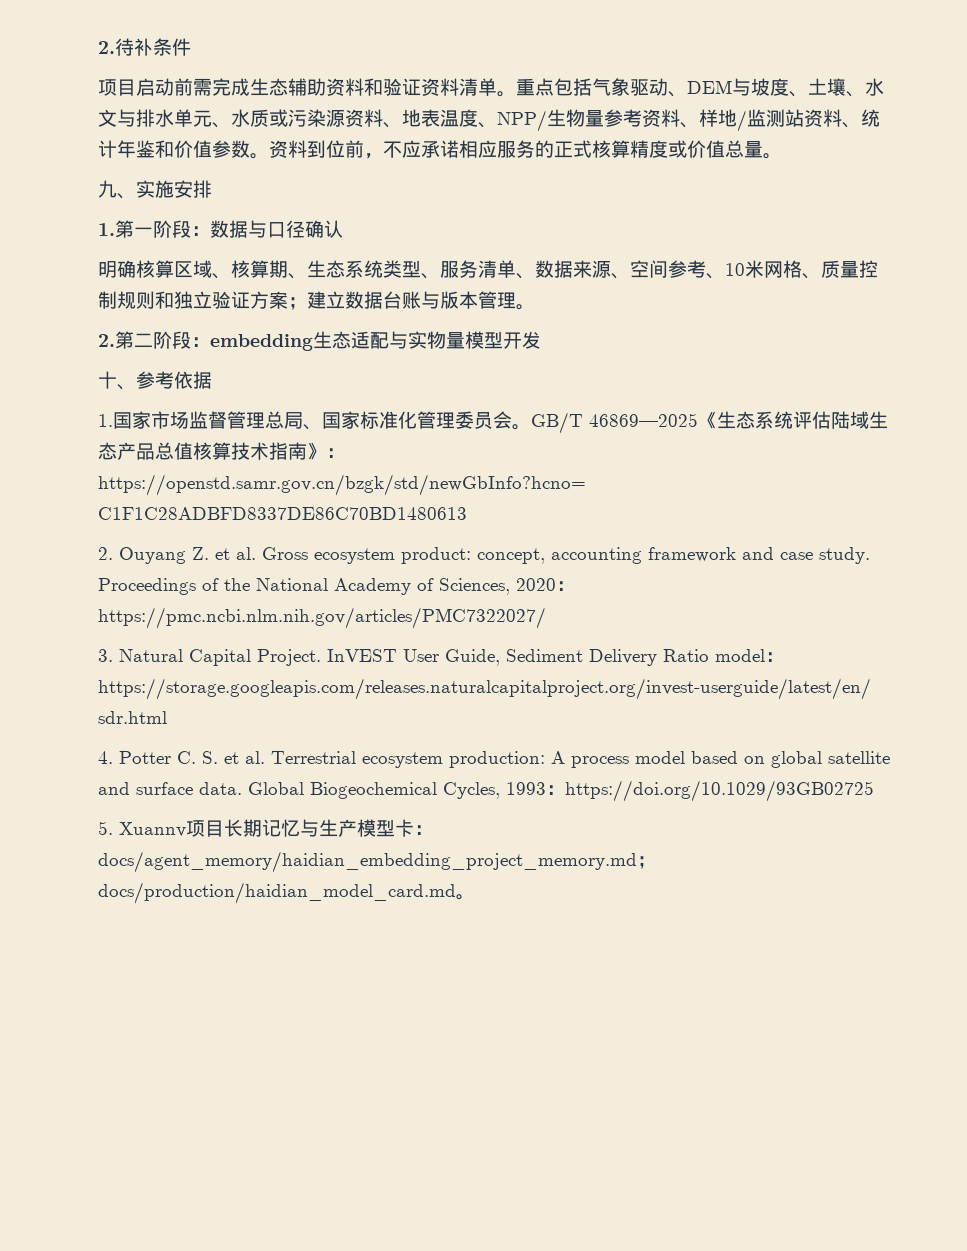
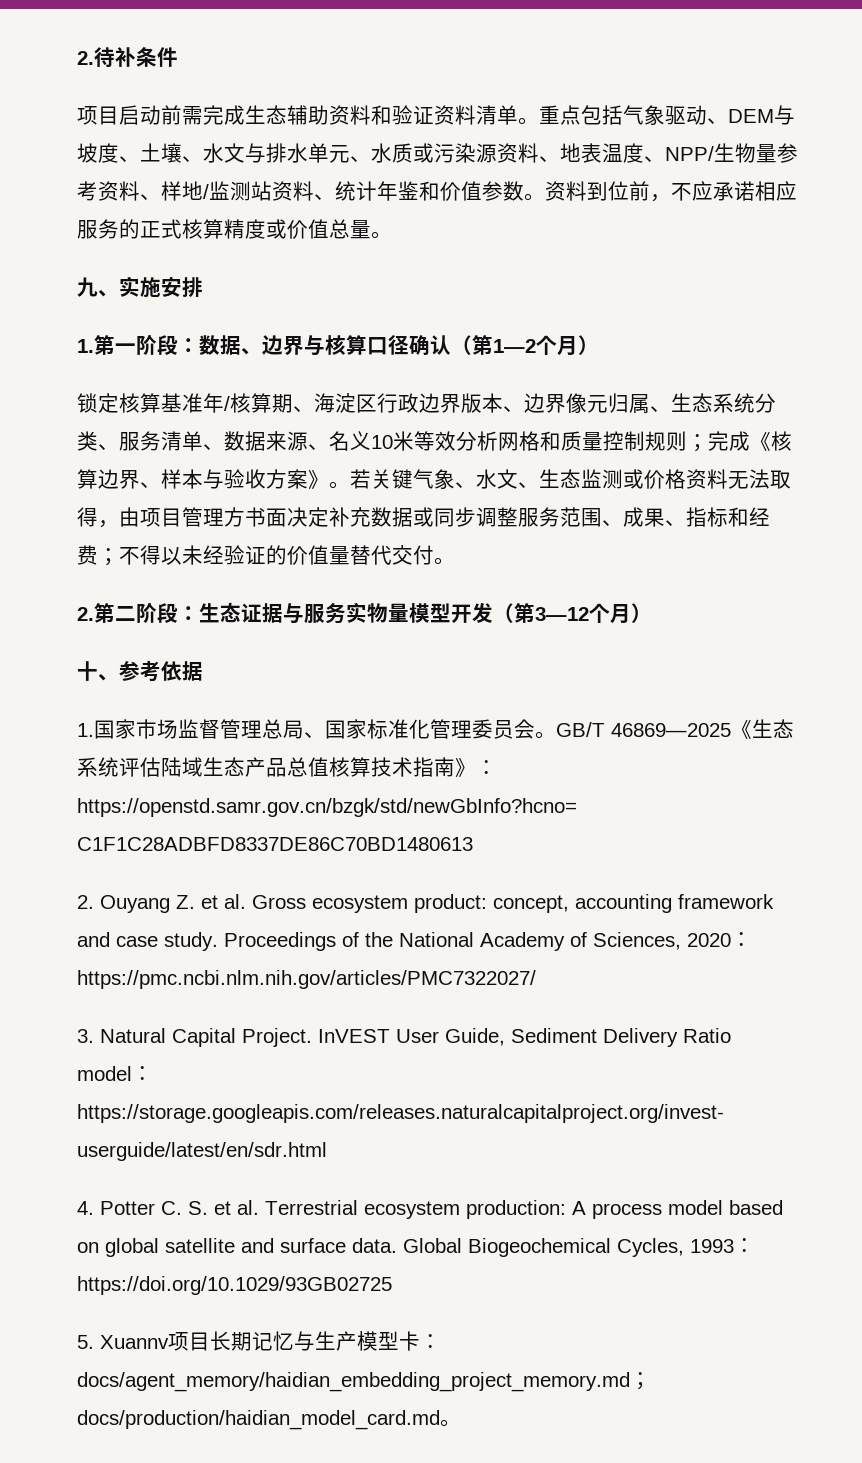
[248,220,267,238] 与 -> [241,335,367,356] 、边界与核算
[98,260,288,279] // 明确核算区域、核算期 -> [451,335,599,356] [77,393,650,414] （第1—2个月） // 锁定核算基准年/核算期、海淀区行政边界版本、边界像元归属
[383,260,421,278] 类型 -> [755,393,776,413] [77,431,98,451] 分类
[630,260,878,279] [98,291,516,310] 空间参考、10米网格、质量控制规则和独立验证方案；建立数据台账与版本管理 -> [329,431,792,452] [77,469,791,489] [77,507,770,528] [77,545,434,566] 名义10米等效分析网格和质量控制规则；完成《核算边界、样本与验收方案》。若关键气象、水文、生态监测或价格资料无法取得，由项目管理方书面决定补充数据或同步调整服务范围、成果、指标和经费；不得以未经验证的价值量替代交付
[210,331,408,351] embedding生态适配与 -> [199,602,346,624] 生态证据与服务
(541, 340) none -> [493,603,652,624] （第3—12个月）

